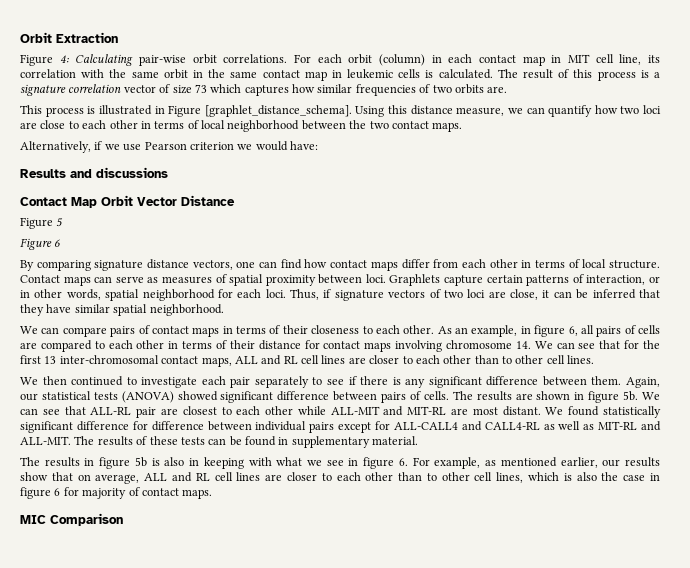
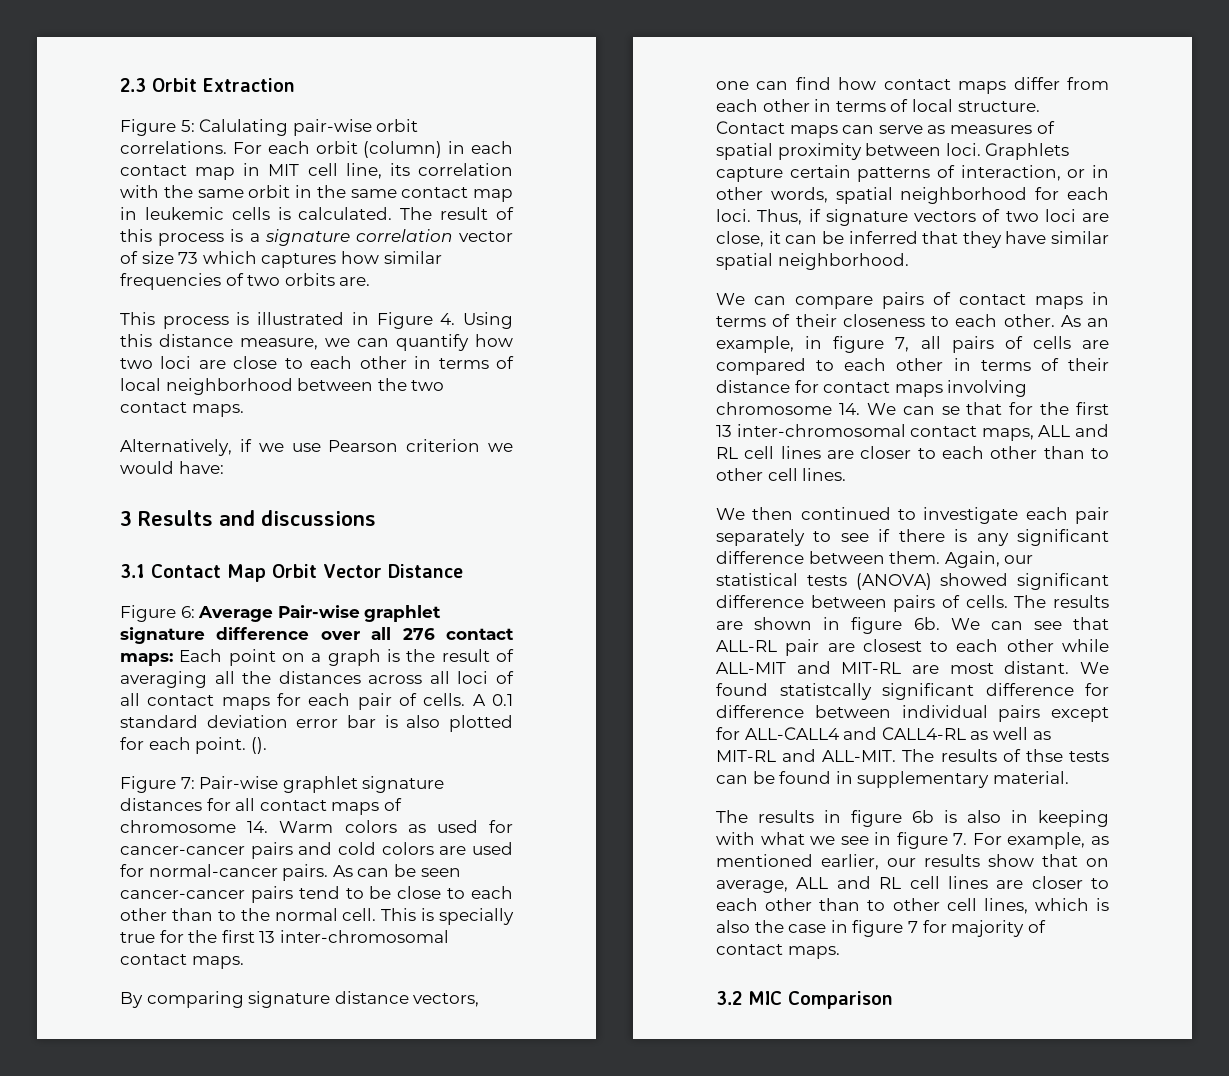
(20, 37) none -> [120,78,146,92] 2.3
[59,54,134,66] 4: Calculating -> [180,119,289,136] 5: Calulating
[204,105,352,117] [graphlet_distance_schema]. -> [440,313,456,325] 4.
(318, 145) none -> [120,511,132,526] 3
(168, 172) none -> [120,564,145,578] 3.1
[56,218,64,227] [20,238,61,250] 5 // Figure 6 -> [180,605,442,622] [120,627,514,644] [120,649,514,666] [120,671,514,688] [120,693,513,710] [120,715,513,732] [120,737,267,754] [120,776,445,793] [120,798,402,815] [120,820,513,833] [120,842,513,859] [120,864,461,881] [120,886,513,903] [120,908,514,925] [120,930,449,943] [120,954,244,969] 6: Average Pair-wise graphlet signature difference over all 276 contact maps: Each point on a graph is the result of averaging all the distances across all loci of all contact maps for each pair of cells. A 0.1 standard deviation error bar is also plotted for each point. (). // Figure 7: Pair-wise graphlet signature distances for all contact maps of chromosome 14. Warm colors as used for cancer-cancer pairs and cold colors are used for normal-cancer pairs. As can be seen cancer-cancer pairs tend to be close to each other than to the normal cell. This is specially true for the first 13 inter-chromosomal contact maps.
[568,326,578,336] 6, -> [895,337,910,352] 7,
[578,343,596,349] see -> [941,406,960,415] se
[623,391,639,401] 5b. -> [913,617,940,630] 6b.
[602,406,661,418] statistically -> [779,683,872,700] statistcally
[149,436,178,445] these -> [1025,749,1063,762] thse
[134,457,147,467] 5b -> [912,810,934,823] 6b
[398,458,408,466] 6. -> [953,833,968,845] 7.
[54,488,61,496] 6 -> [907,921,918,933] 7
(213, 494) none -> [716,991,742,1005] 3.2

